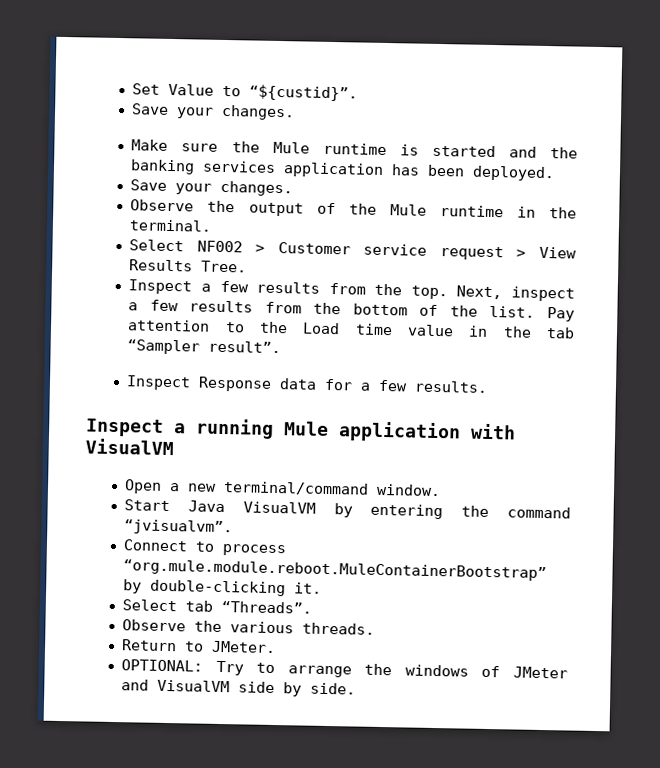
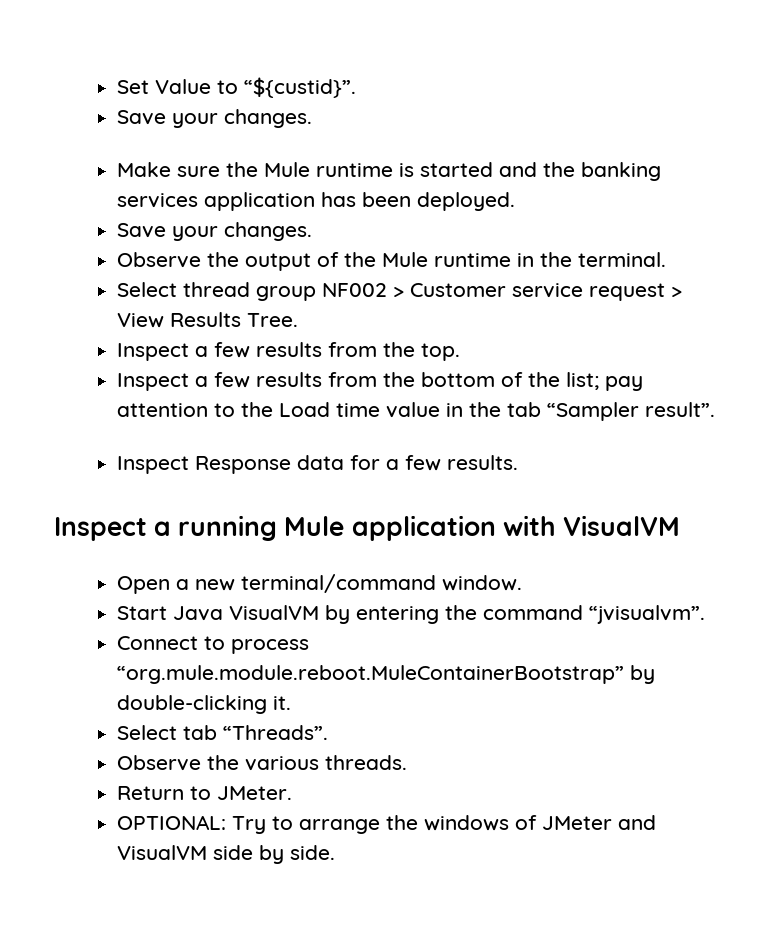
(185, 245) none -> [183,282,317,301] thread group
[456,285,575,302] Next, inspect -> [117,373,190,391] // Inspect
[489,305,576,322] list. Pay -> [566,372,644,391] list; pay

